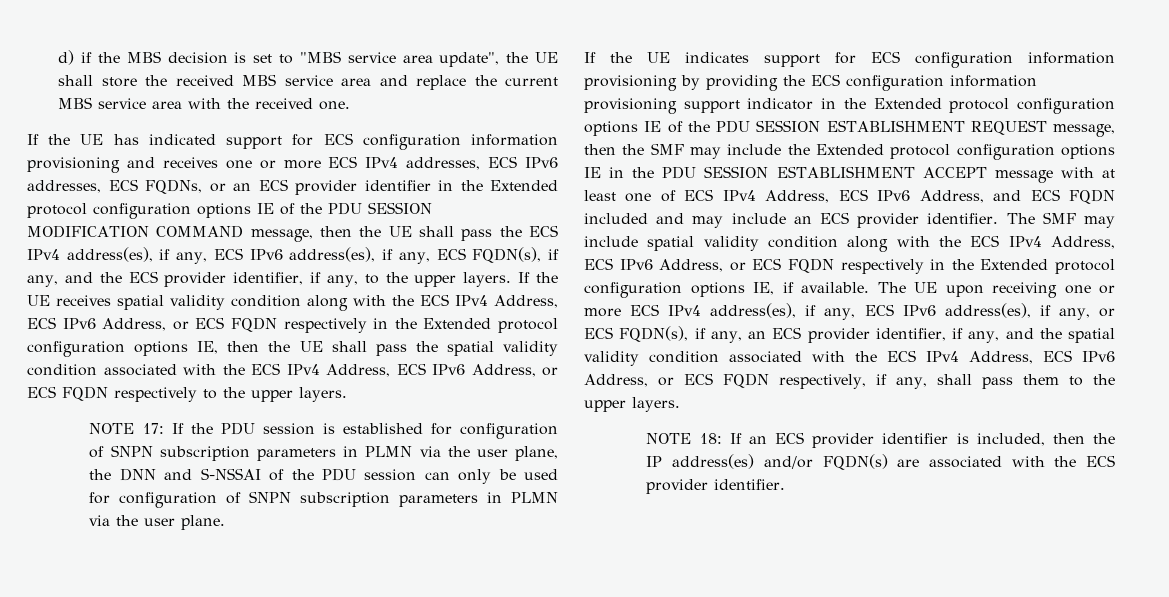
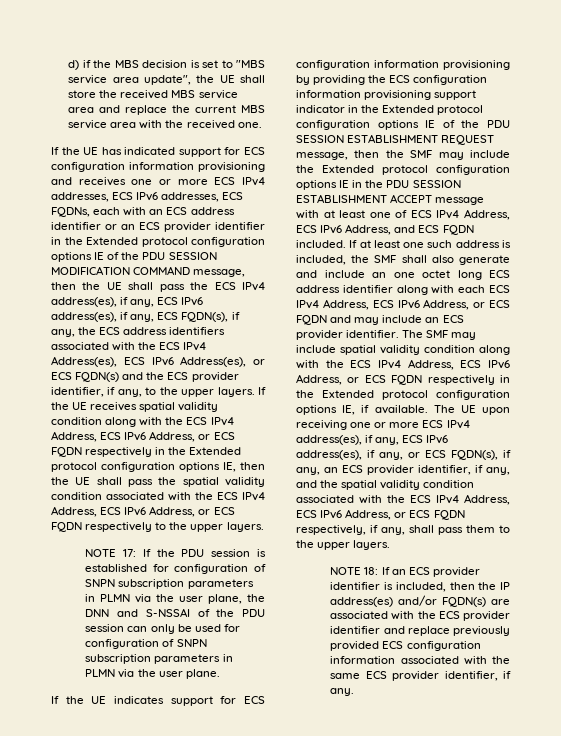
(202, 186) none -> [93,207,235,216] [51,222,101,230] each with an ECS address identifier
(58, 281) none -> [78,327,226,335] [51,342,207,351] [51,356,265,367] [51,372,120,382] the ECS address identifiers associated with the ECS IPv4 Address(es), ECS IPv6 Address(es), or ECS FQDN(s)
[584,213,648,224] included -> [296,240,511,248] [296,255,510,265] [296,270,510,280] [296,285,510,295] [296,299,510,310] [296,315,327,325] included. If at least one such address is included, the SMF shall also generate and include an one octet long ECS address identifier along with each ECS IPv4 Address, ECS IPv6 Address, or ECS FQDN
[714,479,786,490] identifier. -> [330,626,510,636] [330,641,481,651] [330,656,510,665] [330,671,511,681] [330,688,355,696] identifier and replace previously provided ECS configuration information associated with the same ECS provider identifier, if any.

